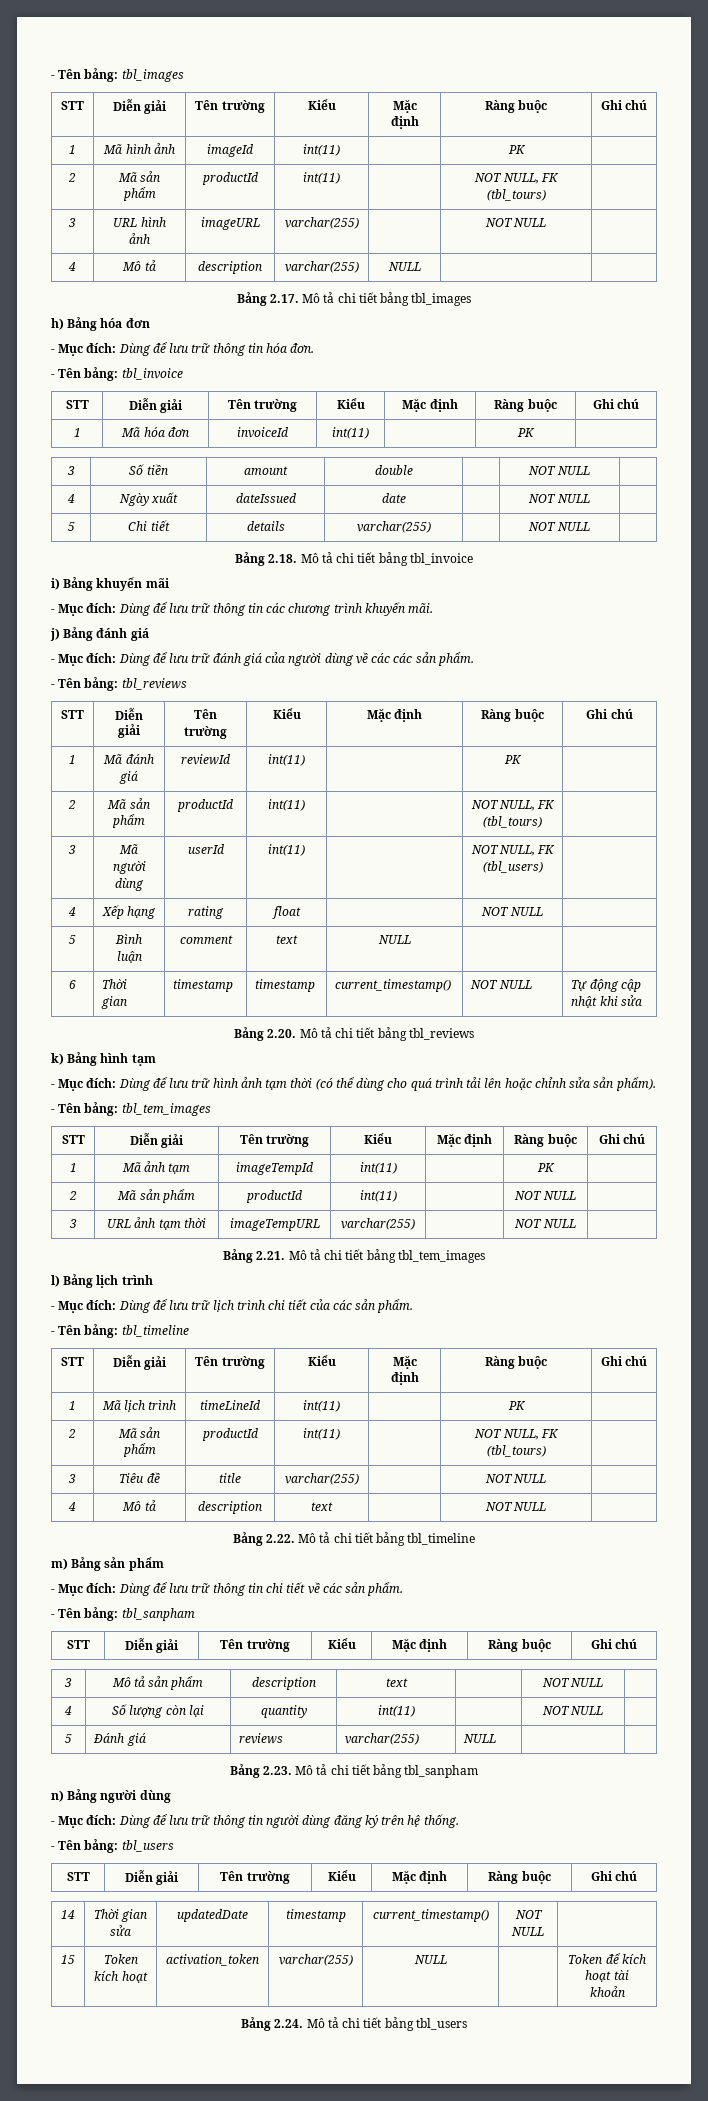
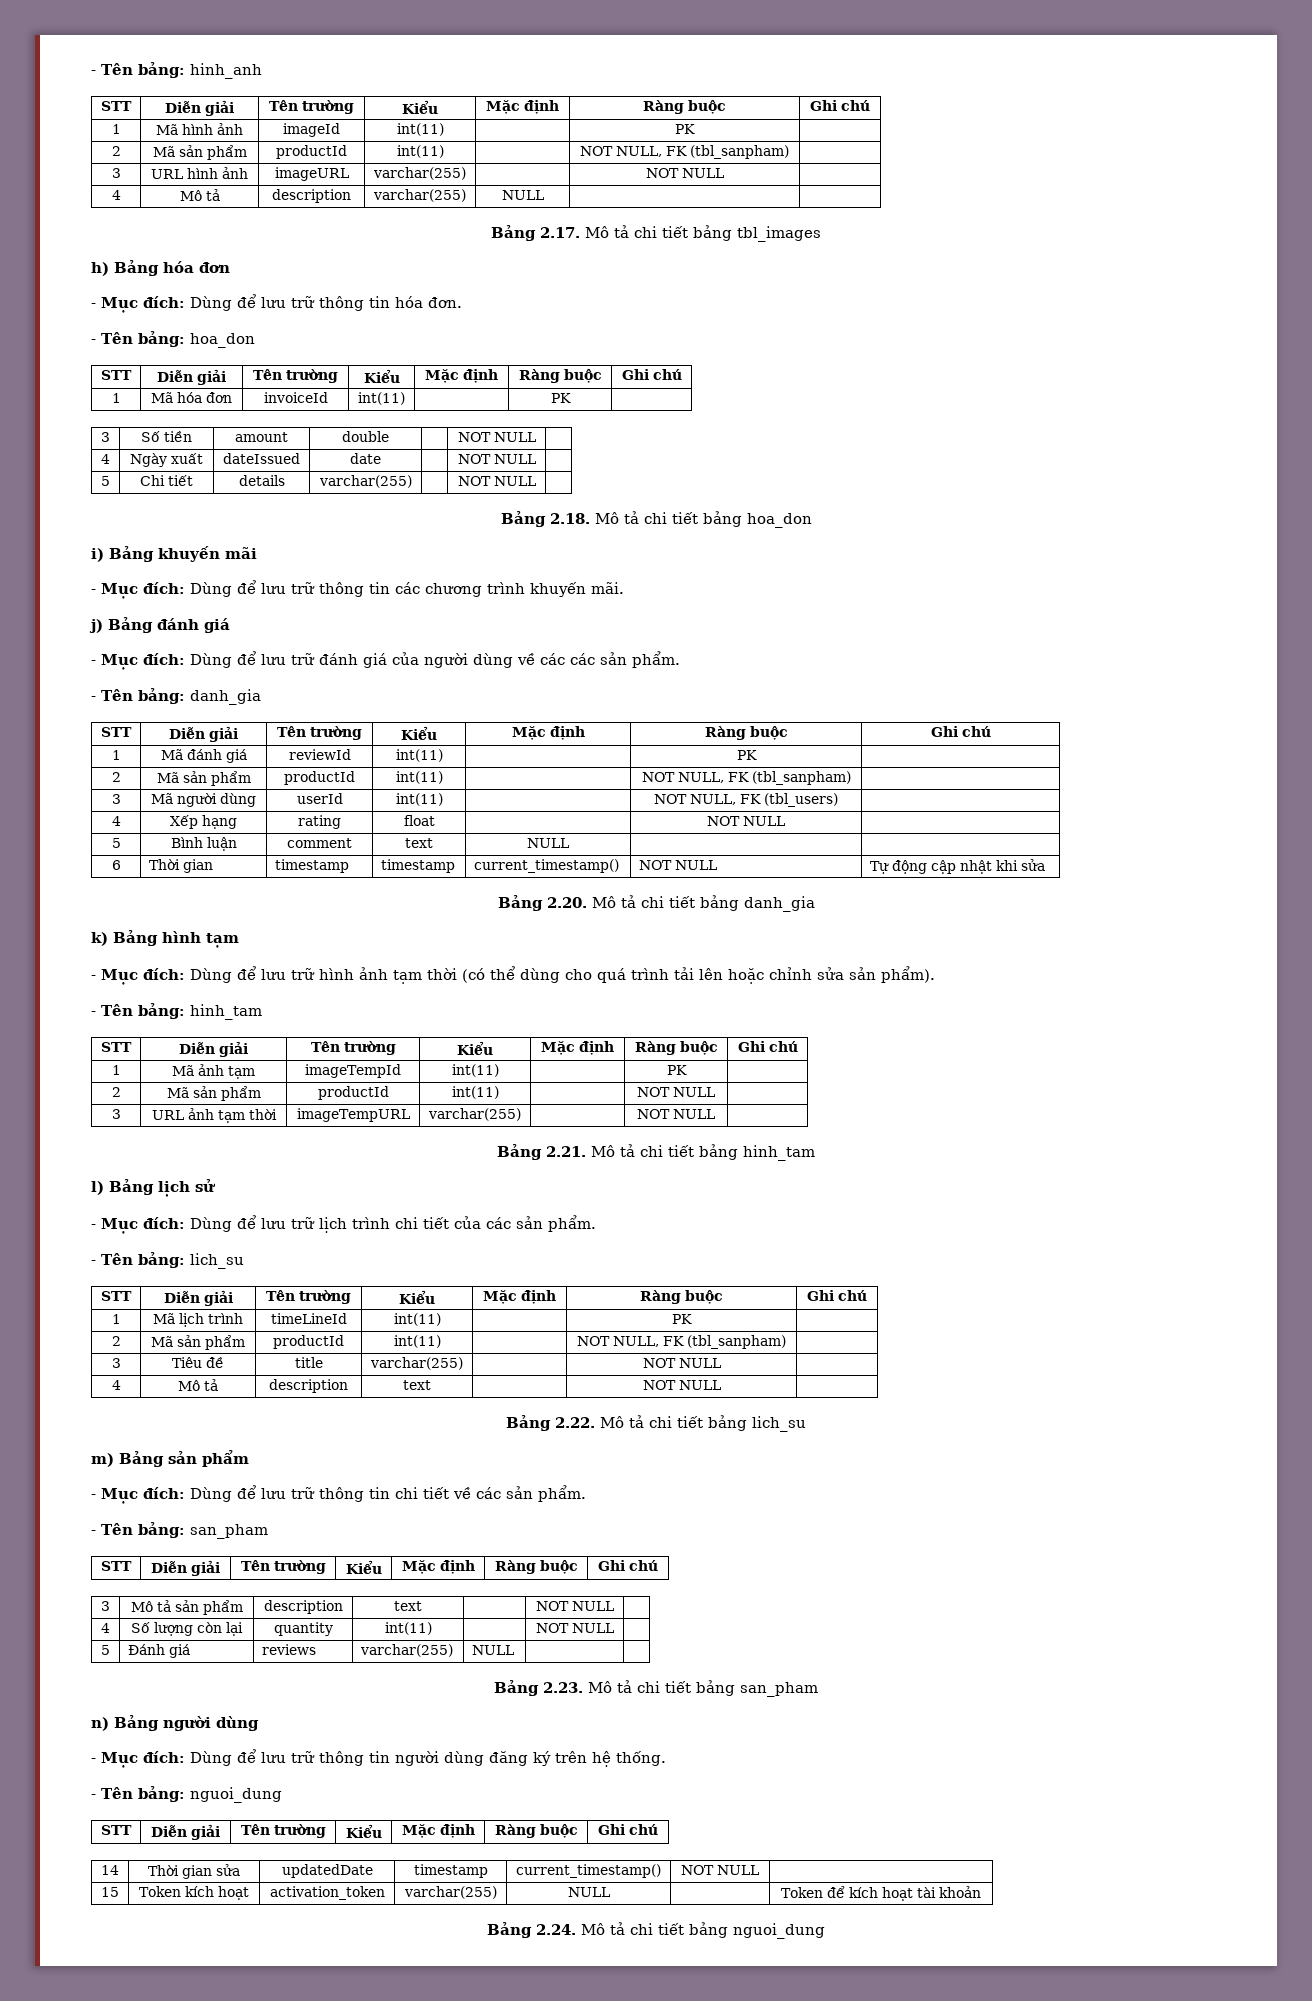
[51,68,184,82] - Tên bảng: tbl_images -> [91,62,262,79] - Tên bảng: hinh_anh
[486,189,546,201] (tbl_tours) -> [690,145,789,159] (tbl_sanpham)
[121,368,183,380] tbl_invoice -> [189,333,255,348] hoa_don
[409,553,473,565] tbl_invoice -> [746,513,812,528] hoa_don
[121,678,187,690] tbl_reviews -> [189,689,261,705] danh_gia
[483,816,542,828] (tbl_tours) -> [751,771,851,785] (tbl_sanpham)
[408,1028,474,1040] tbl_reviews -> [743,896,815,912] danh_gia
[121,1103,211,1116] tbl_tem_images -> [189,1004,262,1020] hinh_tam
[397,1250,485,1263] tbl_tem_images -> [743,1145,815,1161] hinh_tam
[121,1275,153,1285] trình -> [195,1179,216,1192] sử
[121,1325,189,1337] tbl_timeline -> [189,1253,244,1269] lich_su
[486,1445,546,1457] (tbl_tours) -> [687,1335,786,1349] (tbl_sanpham)
[407,1533,476,1545] tbl_timeline -> [752,1416,806,1432] lich_su
[121,1608,195,1621] tbl_sanpham -> [189,1524,268,1539] san_pham
[404,1765,479,1778] tbl_sanpham -> [740,1682,818,1697] san_pham
[121,1840,174,1852] tbl_users -> [189,1787,282,1803] nguoi_dung
[415,2018,467,2030] tbl_users -> [733,1923,825,1939] nguoi_dung

